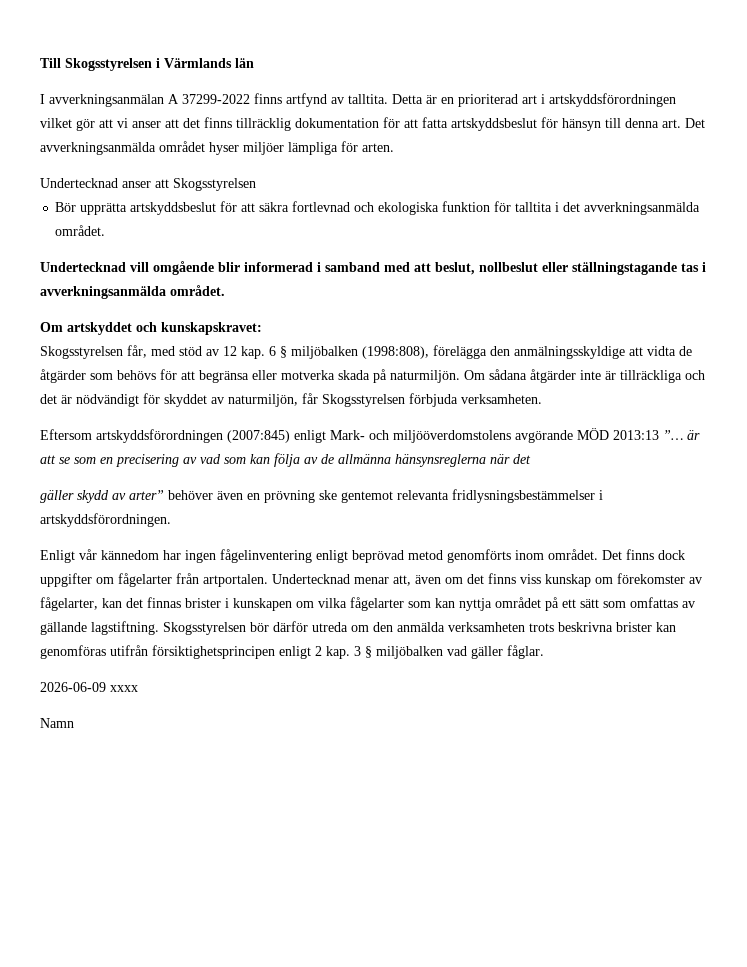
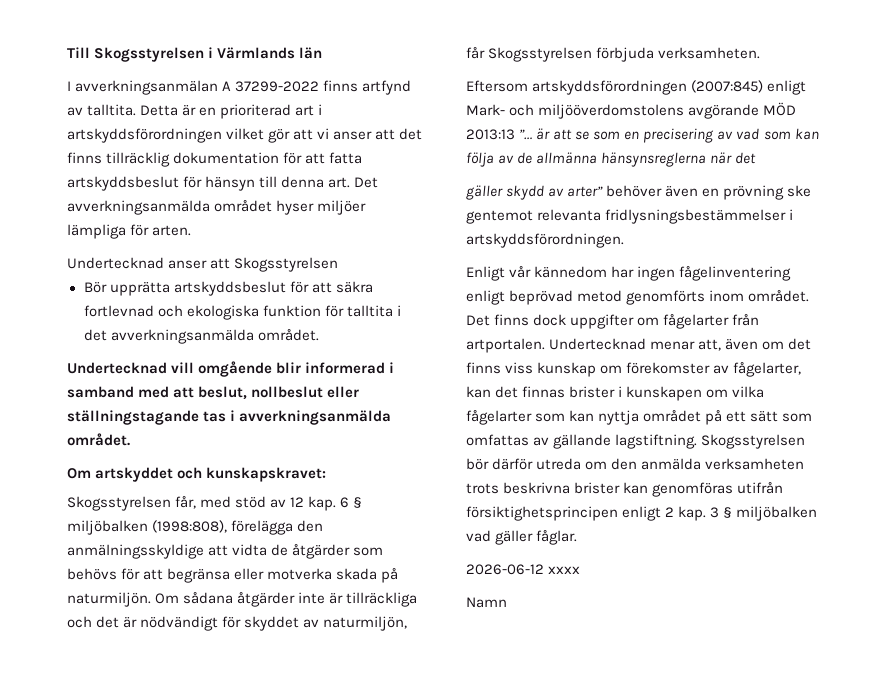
[40,682,106,692] 2026-06-09 -> [466,564,544,575] 2026-06-12

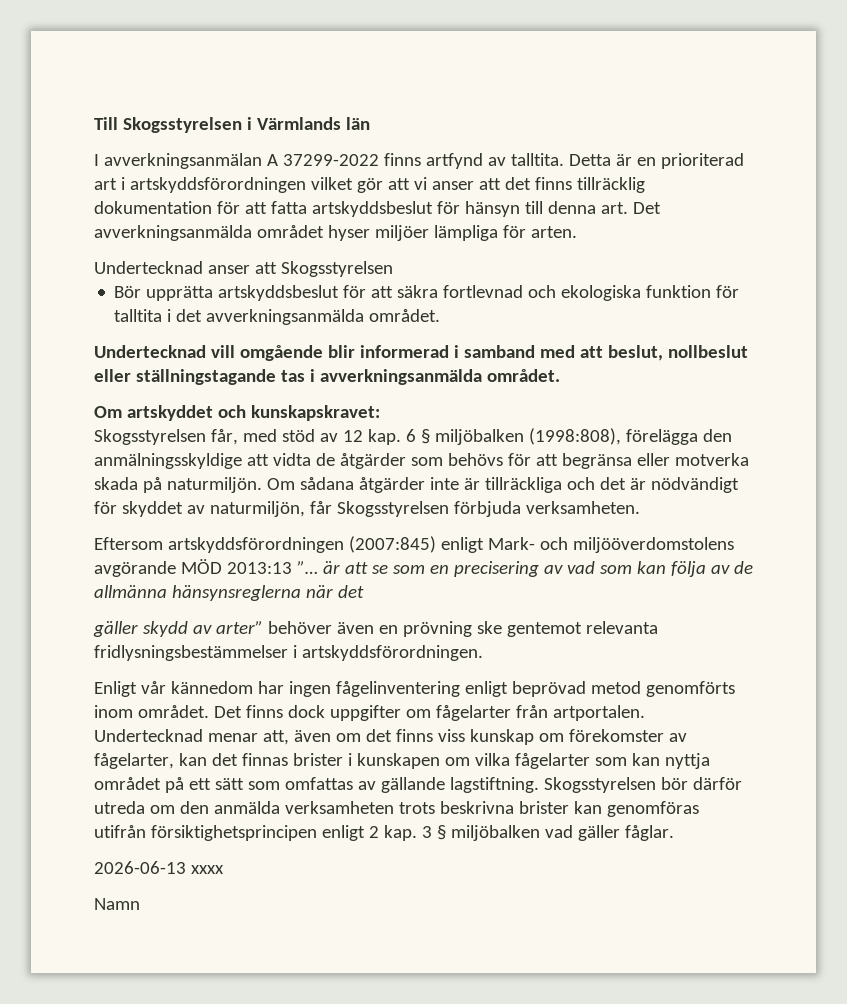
[466,564,544,575] 2026-06-12 -> [94,861,186,874] 2026-06-13

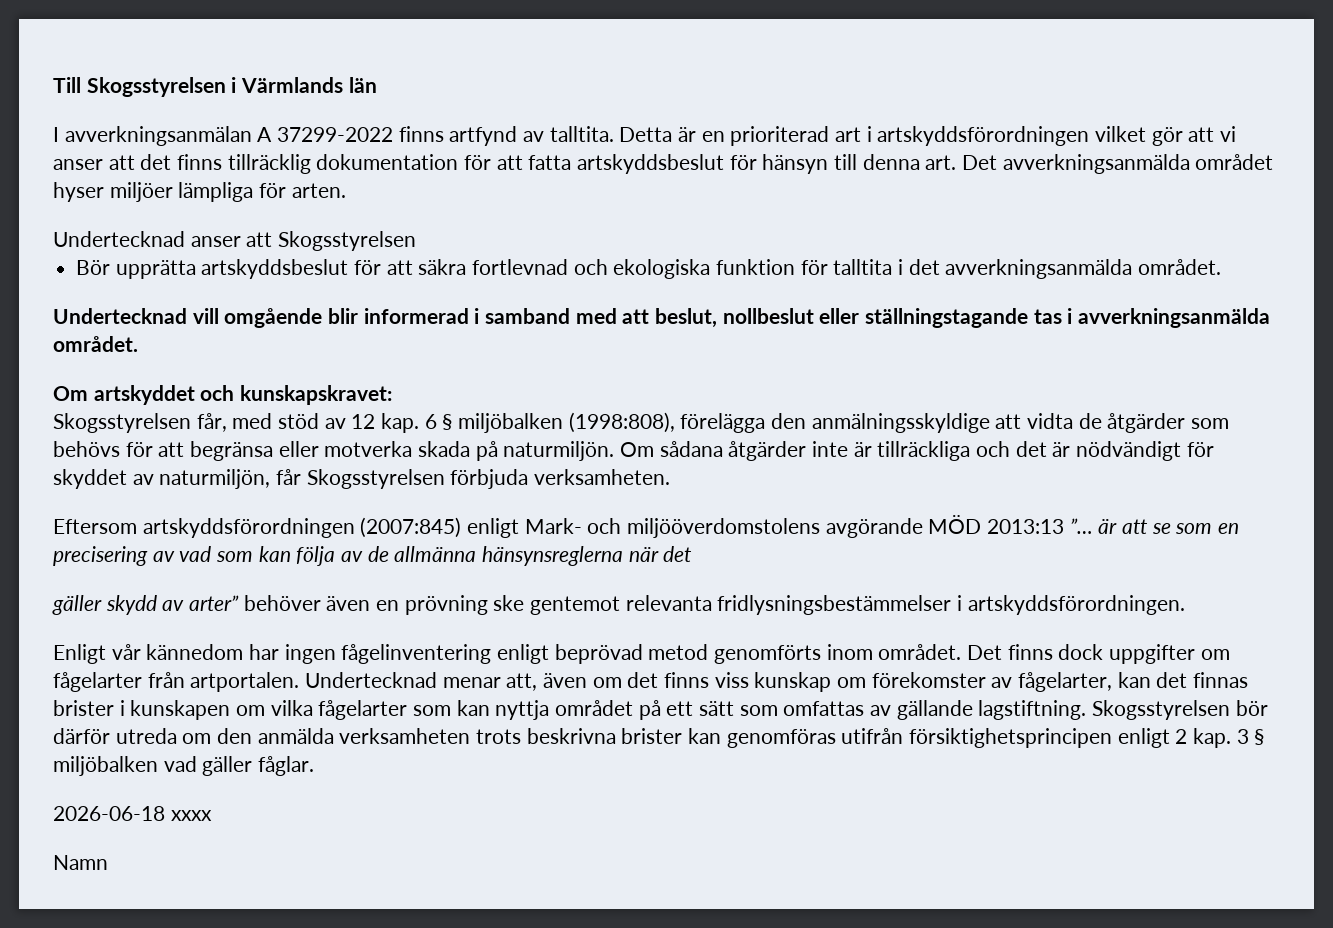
[94,861,186,874] 2026-06-13 -> [53,806,165,821] 2026-06-18

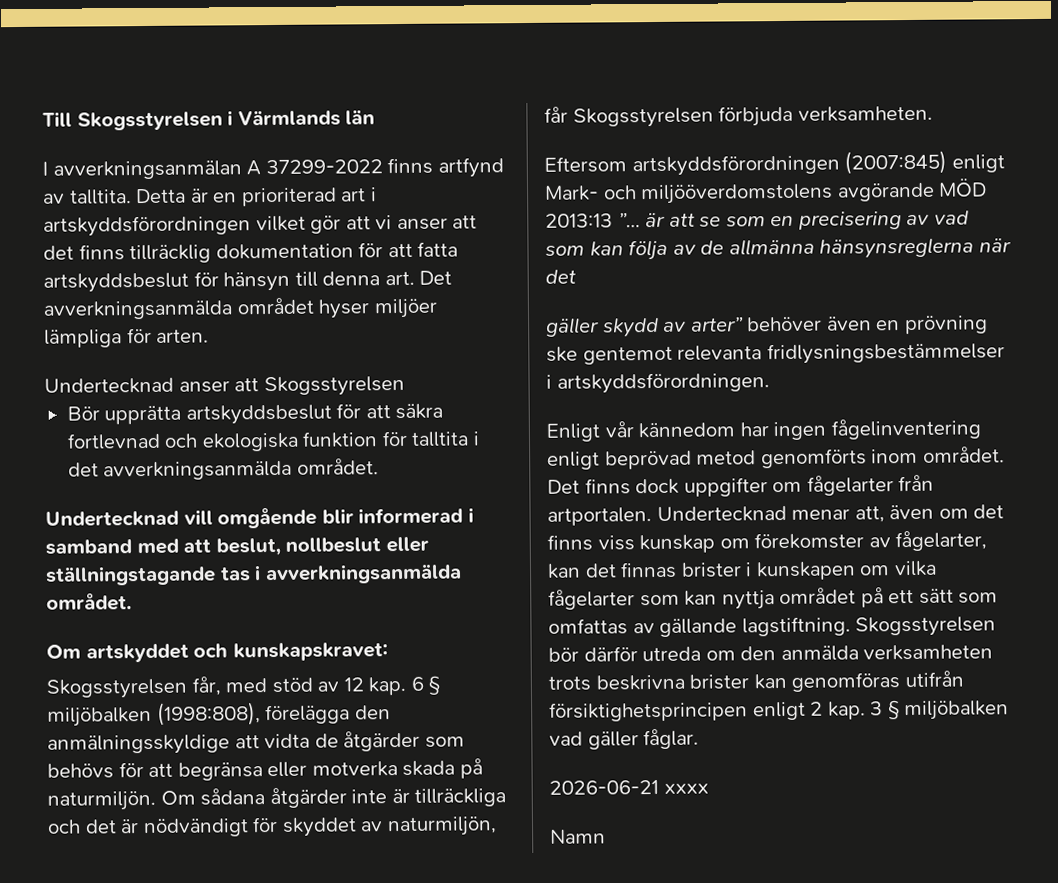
[53,806,165,821] 2026-06-18 -> [549,779,659,795] 2026-06-21

